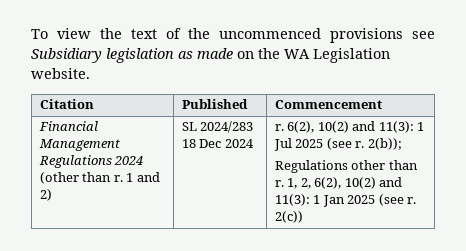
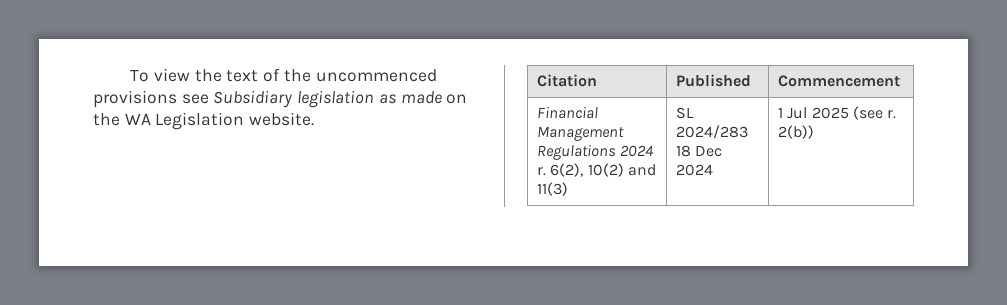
[39,172,160,184] [39,189,52,201] (other than r. 1 and 2) -> [536,163,656,177] [536,182,568,196] r. 6(2), 10(2) and 11(3)
[274,121,414,133] r. 6(2), 10(2) and 11(3): -> (713, 170) none
[367,138,402,150] [274,160,418,173] [274,177,403,189] [274,194,417,207] [274,211,303,223] 2(b)); // Regulations other than r. 1, 2, 6(2), 10(2) and 11(3): 1 Jan 2025 (see r. 2(c)) -> [777,125,814,139] 2(b))

